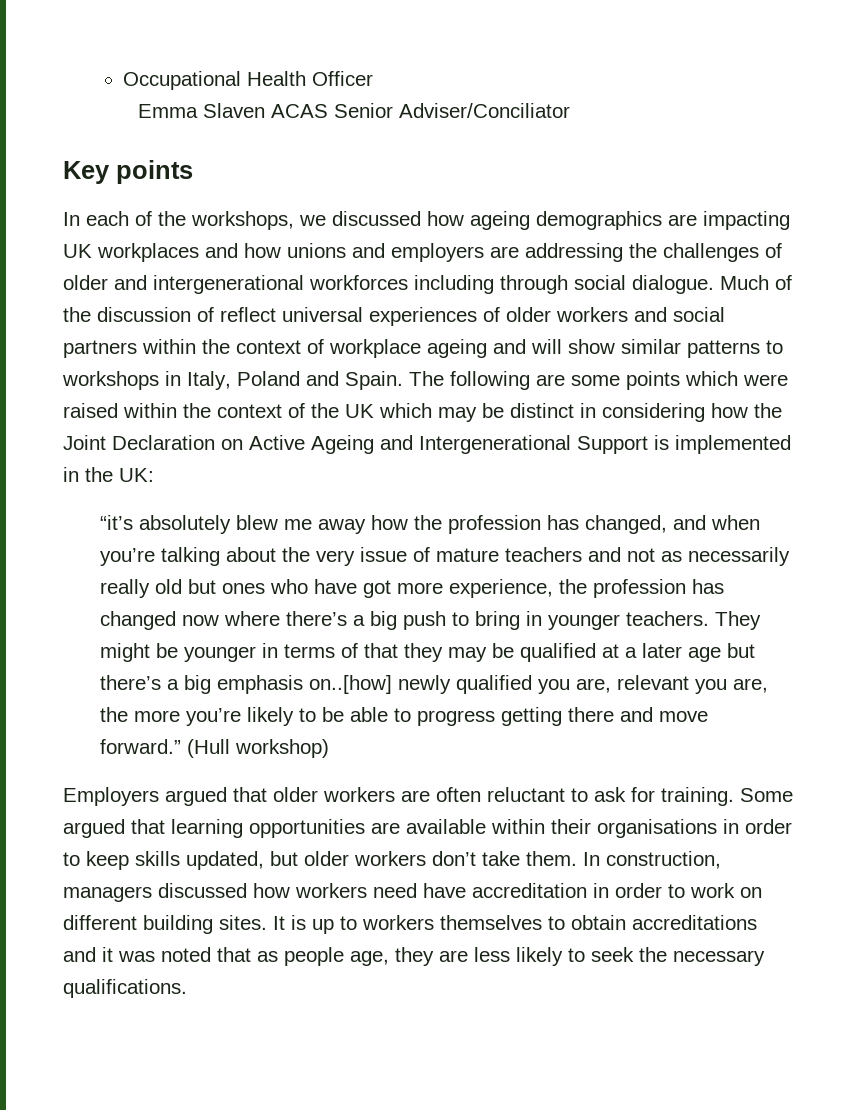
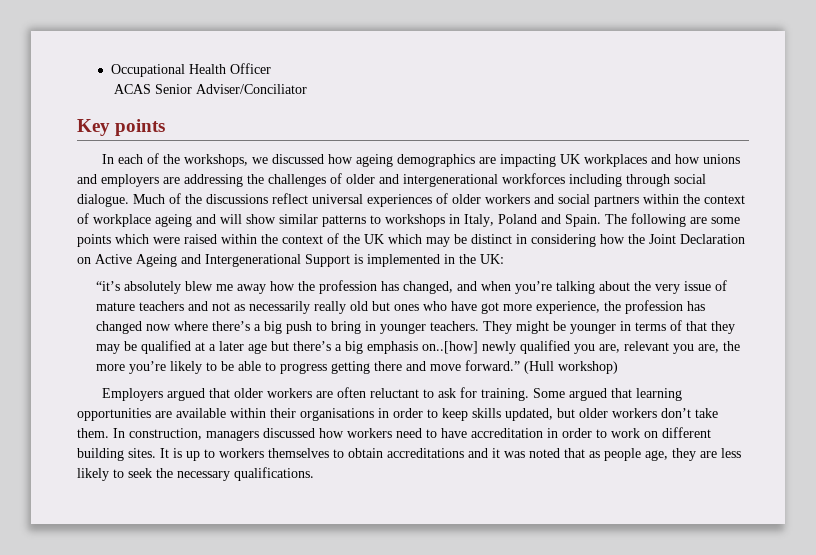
[137,103,265,118] Emma Slaven -> (271, 68) none
[97,307,214,322] discussion of -> [206,194,268,204] discussions
(417, 890) none -> [426,429,437,438] to

